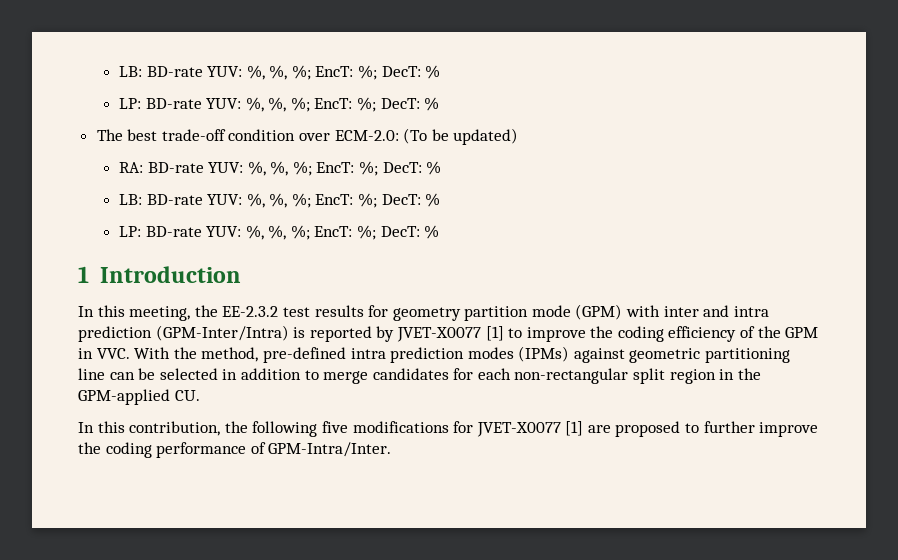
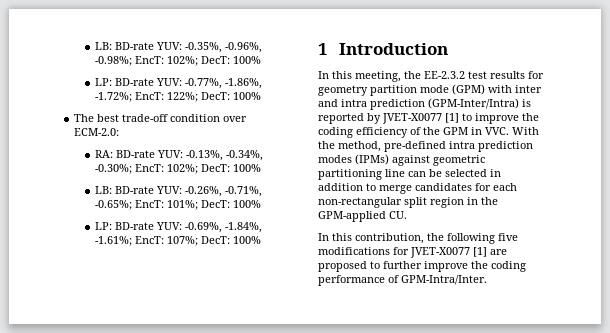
[118,65,441,80] [118,97,440,112] LB: BD-rate YUV: %, %, %; EncT: %; DecT: % // LP: BD-rate YUV: %, %, %; EncT: %; DecT: % -> [95,42,263,53] [95,56,262,66] [95,78,263,89] [95,92,262,102] LB: BD-rate YUV: -0.35%, -0.96%, -0.98%; EncT: 102%; DecT: 100% // LP: BD-rate YUV: -0.77%, -1.86%, -1.72%; EncT: 122%; DecT: 100%
[403,128,519,145] (To be updated) -> (120, 132) none
[247,161,442,176] [118,193,441,208] [118,225,440,240] %, %, %; EncT: %; DecT: % // LB: BD-rate YUV: %, %, %; EncT: %; DecT: % // LP: BD-rate YUV: %, %, %; EncT: %; DecT: % -> [186,150,264,161] [95,164,262,174] [95,186,263,197] [95,200,262,210] [95,222,263,233] [95,236,262,246] -0.13%, -0.34%, -0.30%; EncT: 102%; DecT: 100% // LB: BD-rate YUV: -0.26%, -0.71%, -0.65%; EncT: 101%; DecT: 100% // LP: BD-rate YUV: -0.69%, -1.84%, -1.61%; EncT: 107%; DecT: 100%

